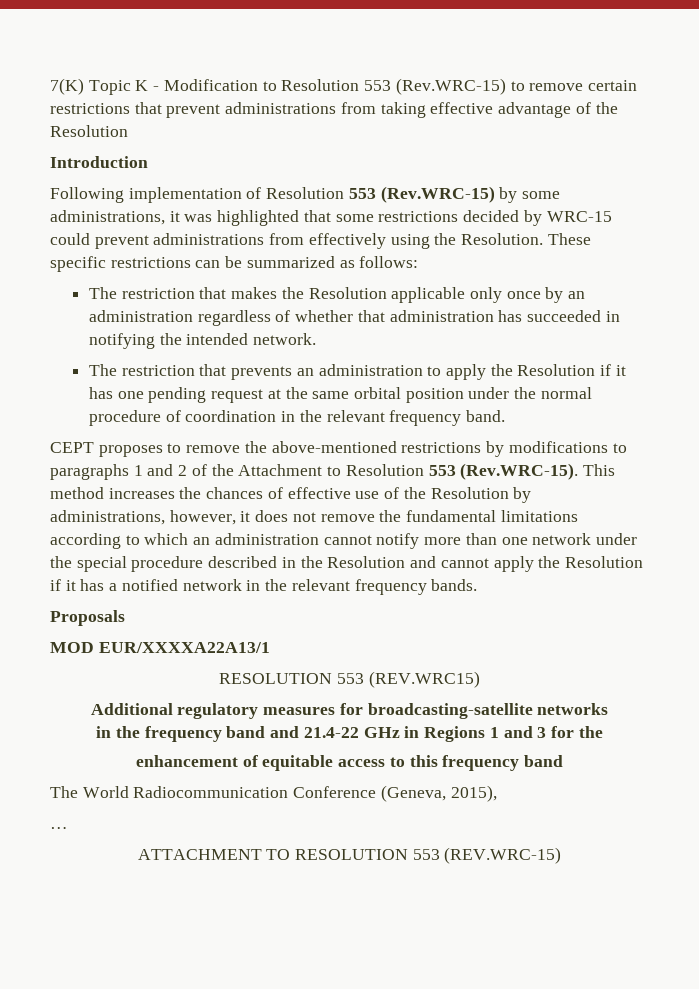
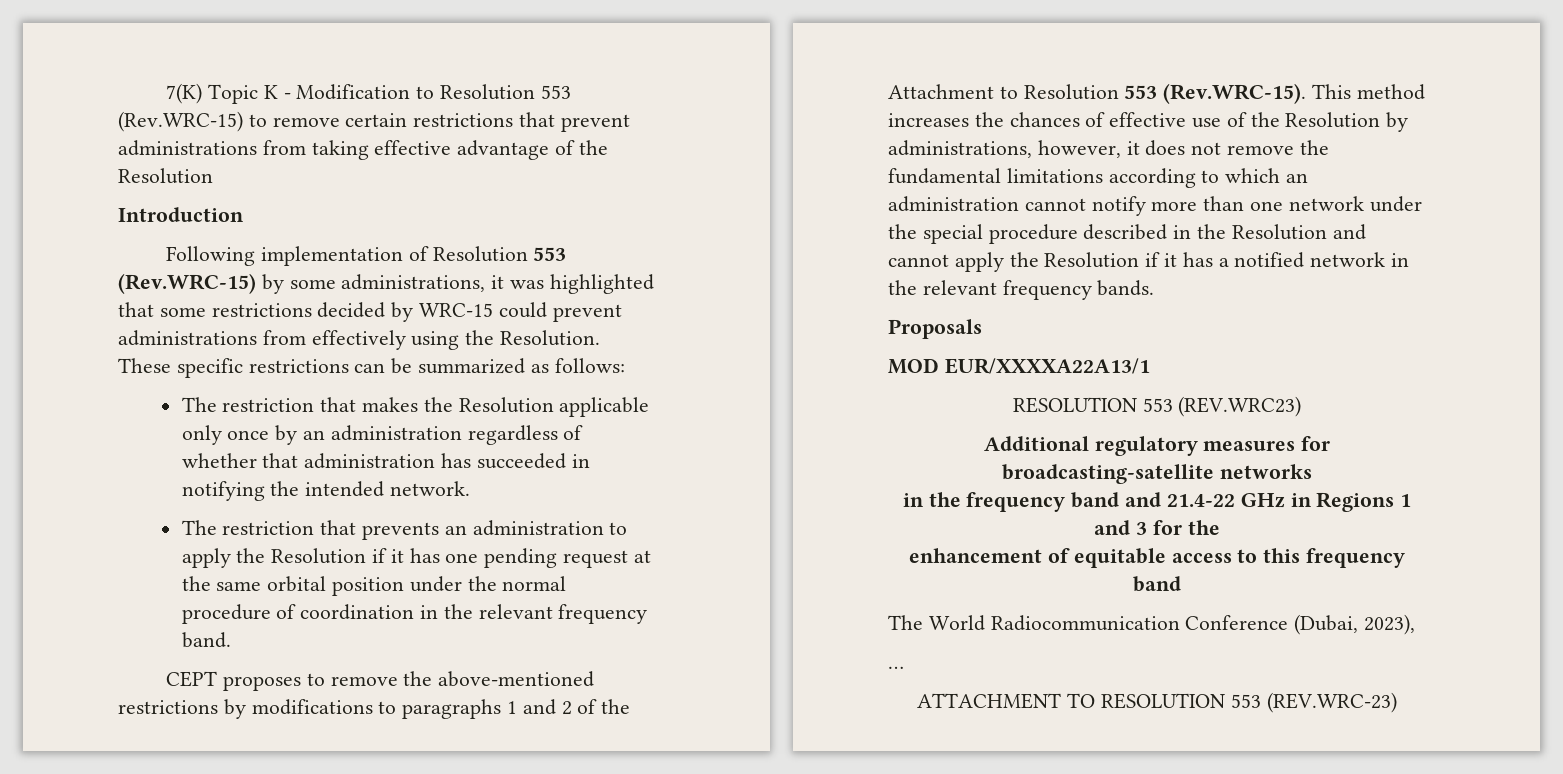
[368,671,480,688] (REV.WRC15) -> [1178,396,1302,417] (REV.WRC23)
[380,785,497,802] (Geneva, 2015), -> [1294,614,1416,635] (Dubai, 2023),
[444,847,562,864] (REV.WRC-15) -> [1266,692,1397,713] (REV.WRC-23)

